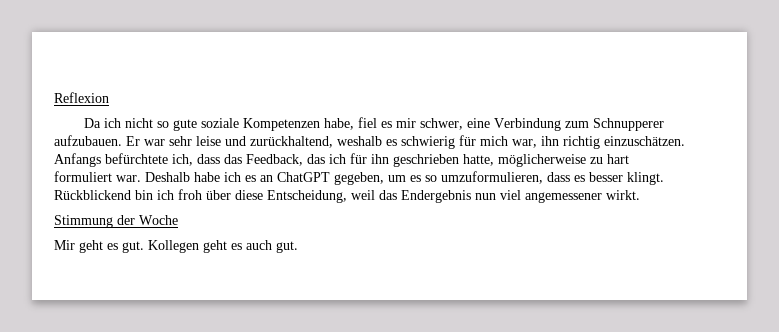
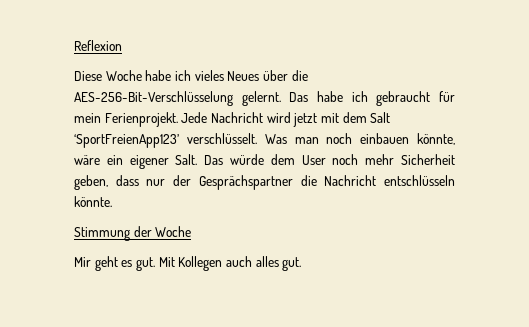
[84,117,665,131] [54,135,685,149] [54,153,629,167] [54,171,664,185] [54,189,640,203] Da ich nicht so gute soziale Kompetenzen habe, fiel es mir schwer, eine Verbindung zum Schnupperer aufzubauen. Er war sehr leise und zurückhaltend, weshalb es schwierig für mich war, ihn richtig einzuschätzen. Anfangs befürchtete ich, dass das Feedback, das ich für ihn geschrieben hatte, möglicherweise zu hart formuliert war. Deshalb habe ich es an ChatGPT gegeben, um es so umzuformulieren, dass es besser klingt. Rückblickend bin ich froh über diese Entscheidung, weil das Endergebnis nun viel angemessener wirkt. -> [74,70,308,81] [74,91,456,106] [74,112,391,127] [74,133,455,148] [74,154,456,169] [74,175,456,190] [74,196,112,207] Diese Woche habe ich vieles Neues über die AES-256-Bit-Verschlüsselung gelernt. Das habe ich gebraucht für mein Ferienprojekt. Jede Nachricht wird jetzt mit dem Salt ‘SportFreienApp123’ verschlüsselt. Was man noch einbauen könnte, wäre ein eigener Salt. Das würde dem User noch mehr Sicherheit geben, dass nur der Gesprächspartner die Nachricht entschlüsseln könnte.
[148,240,272,253] Kollegen geht es auch -> [158,256,279,271] Mit Kollegen auch alles

